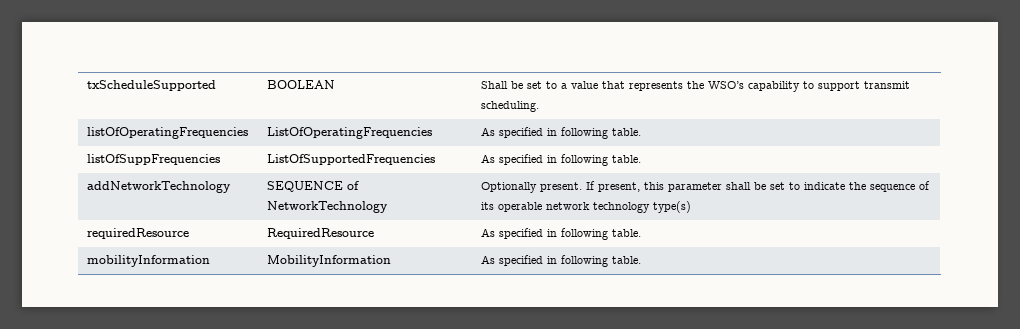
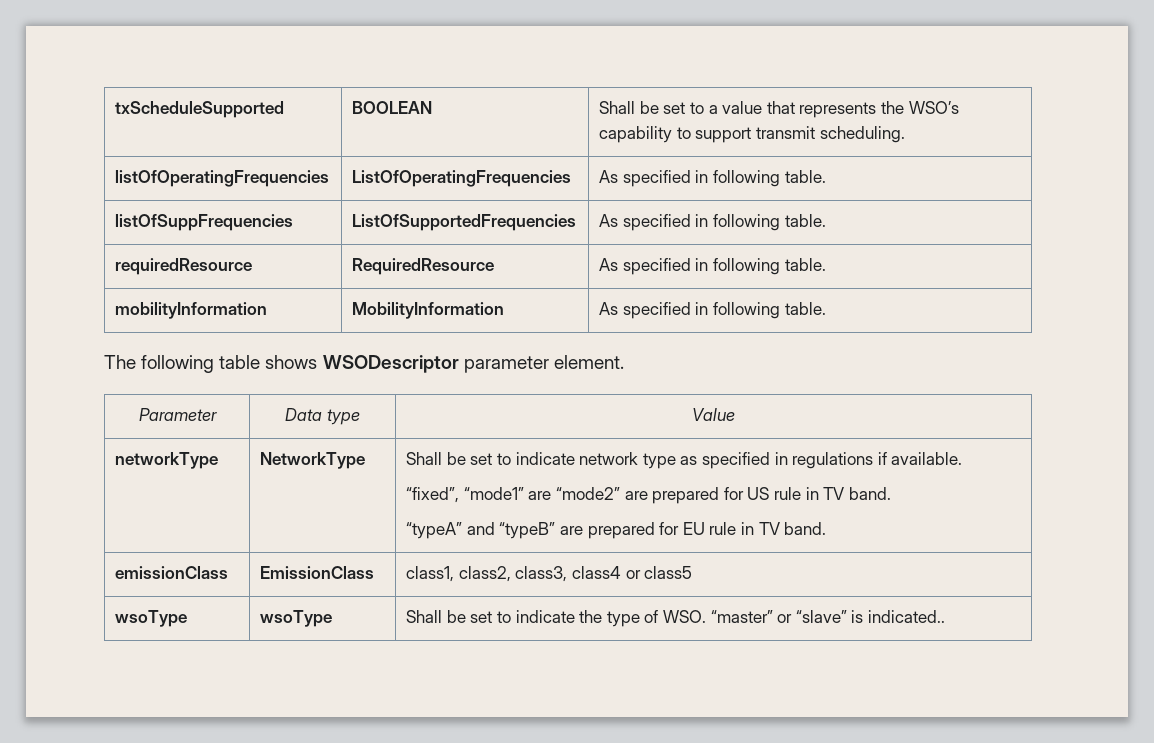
[87,181,232,193] [267,181,360,192] [267,201,389,213] [481,181,931,193] [481,201,692,213] // addNetworkTechnology | SEQUENCE of NetworkTechnology | Optionally present. If present, this parameter shall be set to indicate the sequence of its operable network technology type(s) -> (826, 220) none
(642, 260) none -> [104,355,624,373] [138,408,217,421] [285,408,360,425] [692,408,735,421] [115,452,219,469] [260,452,366,469] [406,452,963,469] [406,487,891,504] [406,522,827,539] [115,566,229,579] [260,566,375,579] [406,566,693,582] [115,610,188,627] [260,610,333,627] [406,610,945,627] // The following table shows WSODescriptor parameter element. // Parameter | Data type | Value // networkType | NetworkType | Shall be set to indicate network type as specified in regulations if available. // “fixed”, “mode1” are “mode2” are prepared for US rule in TV band. // “typeA” and “typeB” are prepared for EU rule in TV band. // emissionClass | EmissionClass | class1, class2, class3, class4 or class5 // wsoType | wsoType | Shall be set to indicate the type of WSO. “master” or “slave” is indicated..

